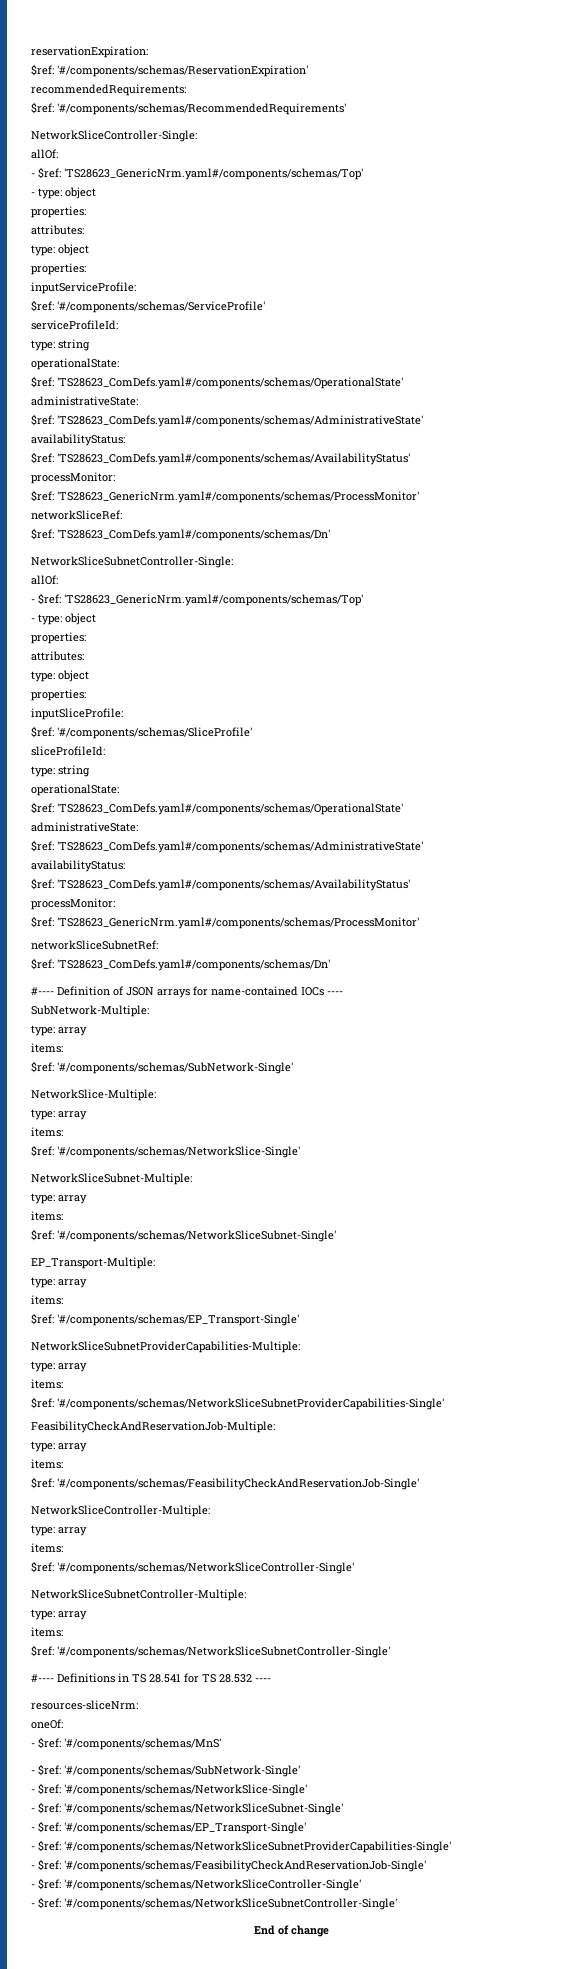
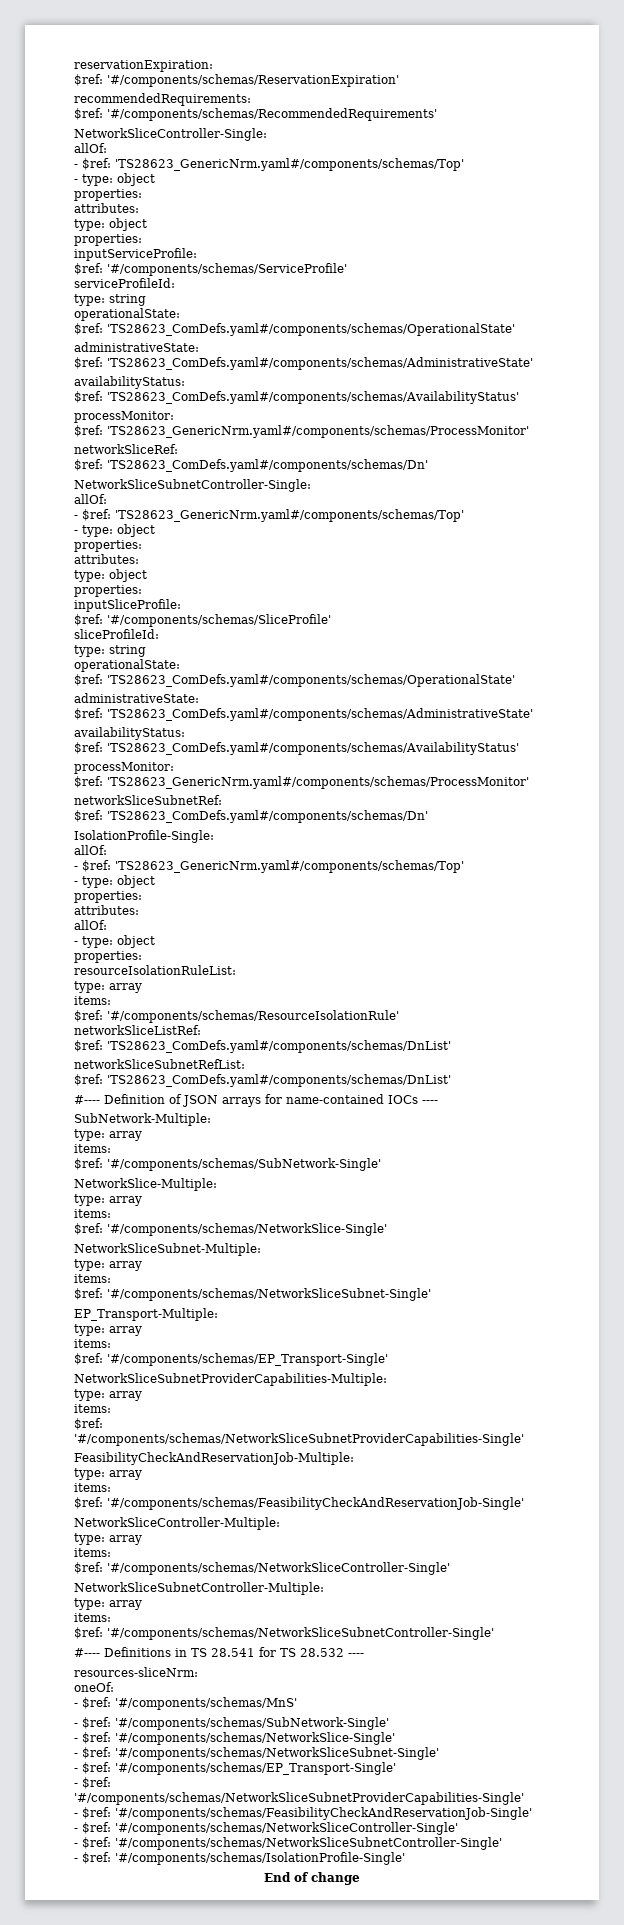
(330, 965) none -> [74,830,214,843] [74,845,107,855] [74,860,464,873] [74,875,155,888] [74,891,142,903] [74,905,139,915] [74,920,107,930] [74,935,155,948] [74,951,142,963] [74,965,236,975] [74,981,142,993] [74,996,111,1005] [74,1010,399,1023] [74,1025,201,1035] [74,1040,451,1053] [74,1059,245,1069] [74,1074,451,1087] // IsolationProfile-Single: // allOf: // - $ref: 'TS28623_GenericNrm.yaml#/components/schemas/Top' // - type: object // properties: // attributes: // allOf: // - type: object // properties: // resourceIsolationRuleList: // type: array // items: // $ref: '#/components/schemas/ResourceIsolationRule' // networkSliceListRef: // $ref: 'TS28623_ComDefs.yaml#/components/schemas/DnList' // networkSliceSubnetRefList: // $ref: 'TS28623_ComDefs.yaml#/components/schemas/DnList'
(397, 1904) none -> [74,1852,405,1865] // - $ref: '#/components/schemas/IsolationProfile-Single'

